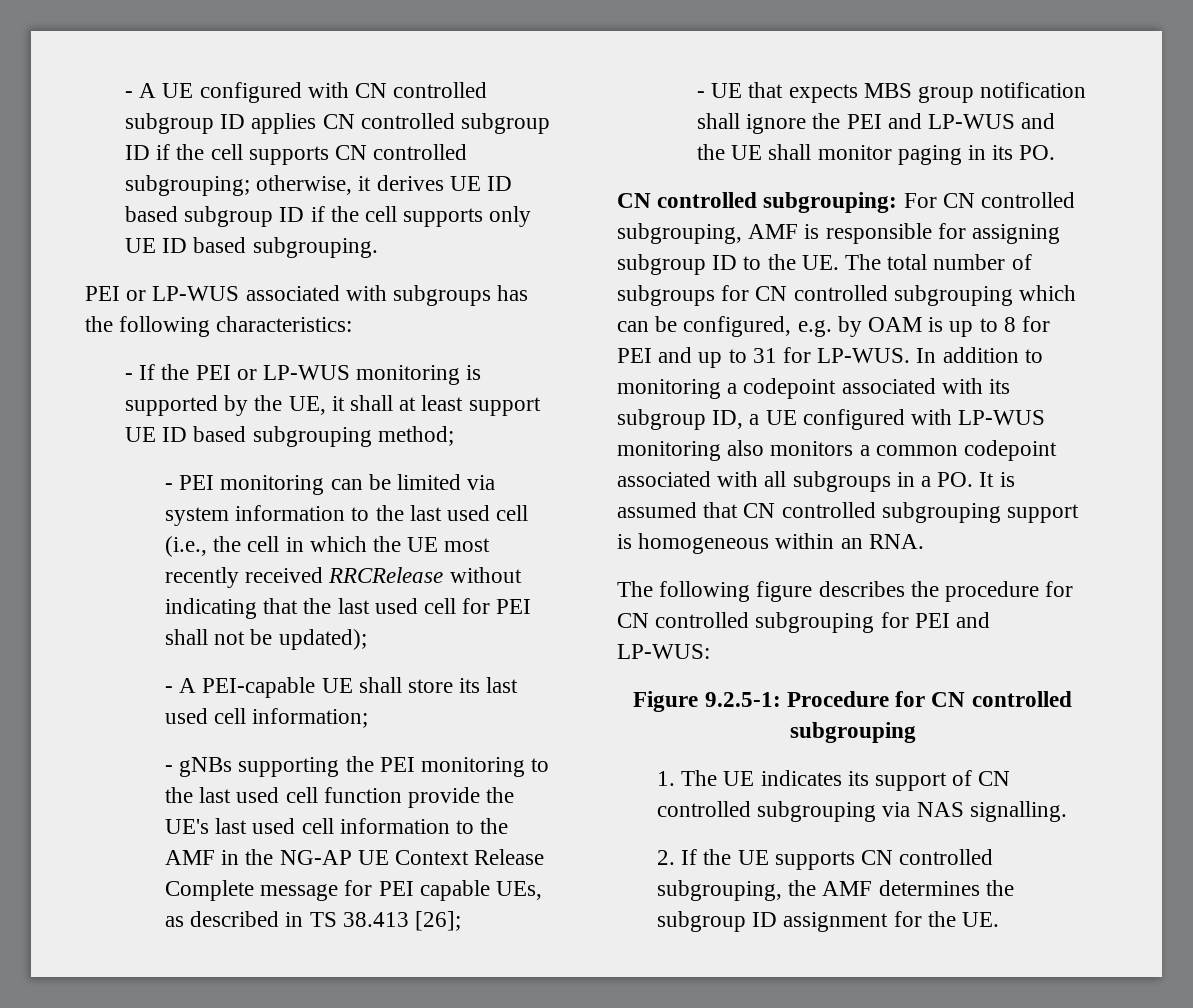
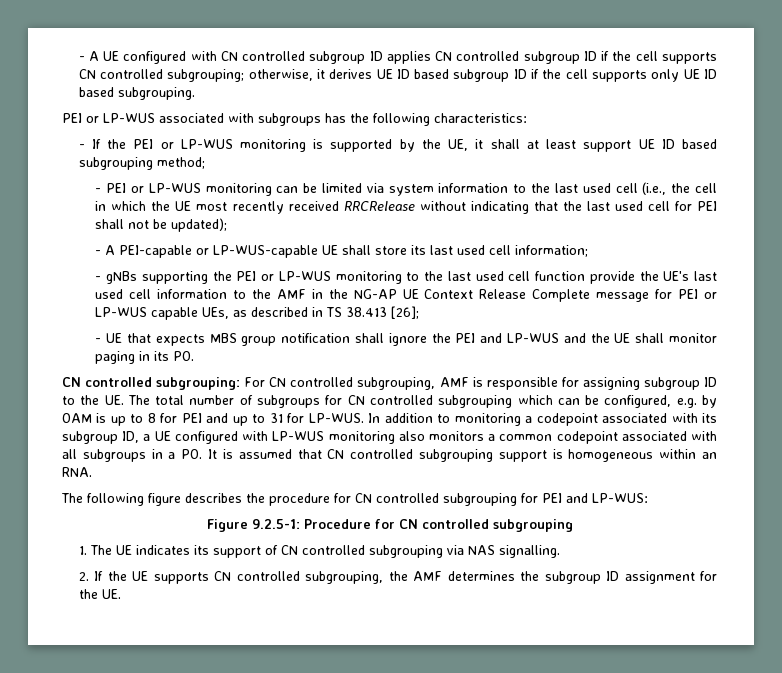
(215, 482) none -> [130,183,201,193] or LP-WUS
(316, 687) none -> [196,245,319,258] or LP-WUS-capable
(415, 764) none -> [261,271,331,281] or LP-WUS
(414, 888) none -> [703,292,717,299] [95,307,148,317] or LP-WUS

